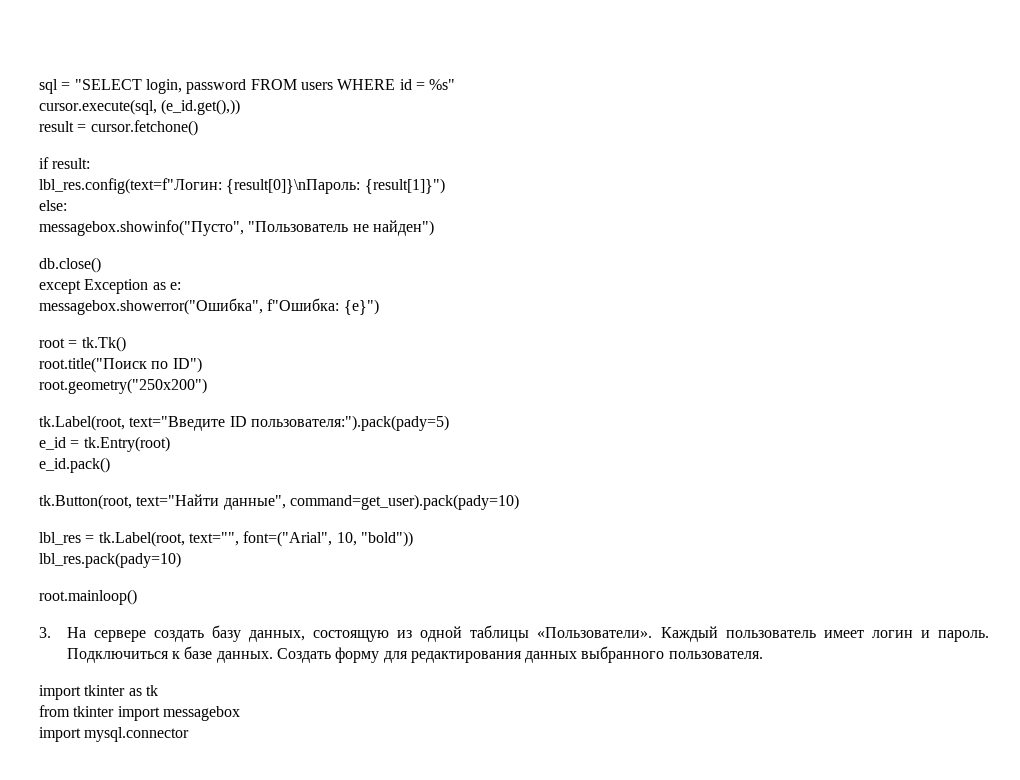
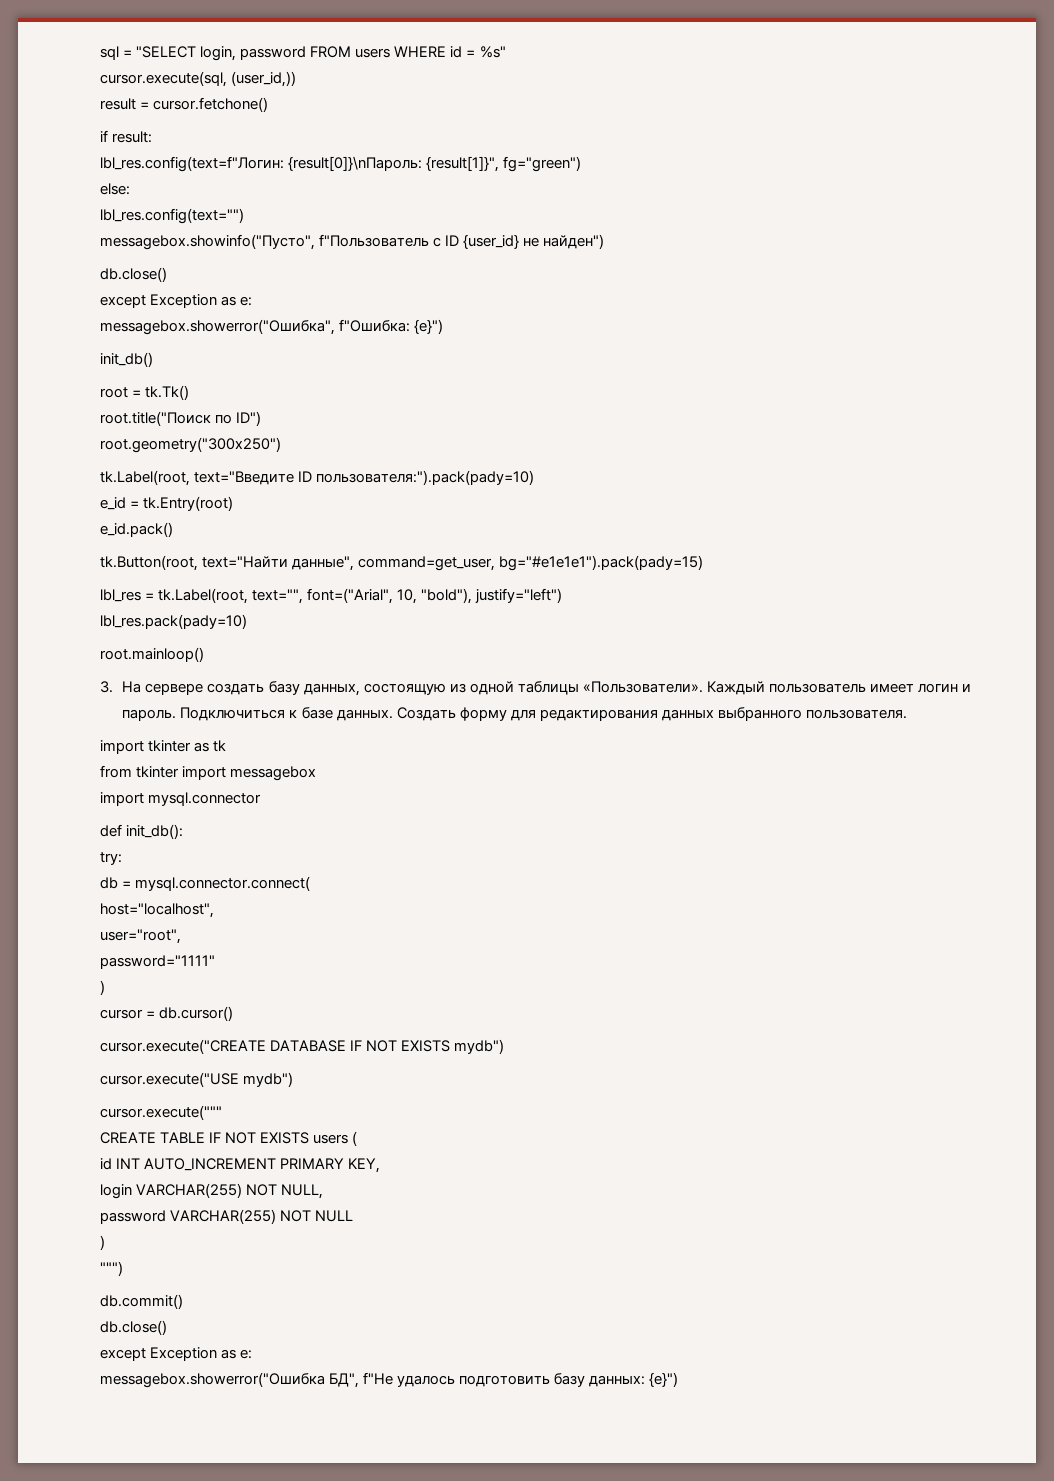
[161,99,241,115] (e_id.get(),)) -> [231,71,297,87] (user_id,))
[364,178,445,194] {result[1]}") -> [426,156,582,172] {result[1]}", fg="green")
(67, 205) none -> [100,208,244,224] // lbl_res.config(text="")
[248,221,349,232] "Пользователь -> [319,234,520,249] f"Пользователь с ID {user_id}
(379, 307) none -> [100,352,153,367] // init_db()
[39,378,207,394] root.geometry("250x200") -> [100,437,281,453] root.geometry("300x250")
[250,415,449,431] пользователя:").pack(pady=5) -> [316,470,535,485] пользователя:").pack(pady=10)
[289,494,519,510] command=get_user).pack(pady=10) -> [358,555,704,571] command=get_user, bg="#e1e1e1").pack(pady=15)
[360,531,413,547] "bold")) -> [421,588,563,604] "bold"), justify="left")
(190, 734) none -> [100,824,184,839] [100,852,122,865] [100,876,311,891] [100,903,214,918] [100,929,181,944] [100,955,215,969] [100,980,105,995] [100,1006,234,1021] [100,1039,505,1054] [100,1072,294,1087] [100,1105,222,1120] [100,1131,358,1146] [100,1158,381,1173] [100,1183,324,1199] [100,1209,354,1224] [100,1235,105,1250] [100,1261,123,1276] [100,1294,183,1309] [100,1320,167,1335] [100,1347,253,1361] [100,1372,679,1388] // def init_db(): // try: // db = mysql.connector.connect( // host="localhost", // user="root", // password="1111" // ) // cursor = db.cursor() // cursor.execute("CREATE DATABASE IF NOT EXISTS mydb") // cursor.execute("USE mydb") // cursor.execute(""" // CREATE TABLE IF NOT EXISTS users ( // id INT AUTO_INCREMENT PRIMARY KEY, // login VARCHAR(255) NOT NULL, // password VARCHAR(255) NOT NULL // ) // """) // db.commit() // db.close() // except Exception as e: // messagebox.showerror("Ошибка БД", f"Не удалось подготовить базу данных: {e}")

